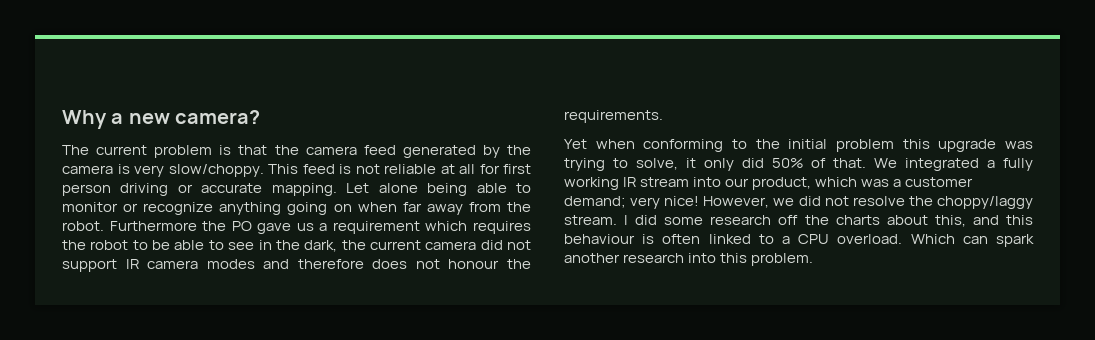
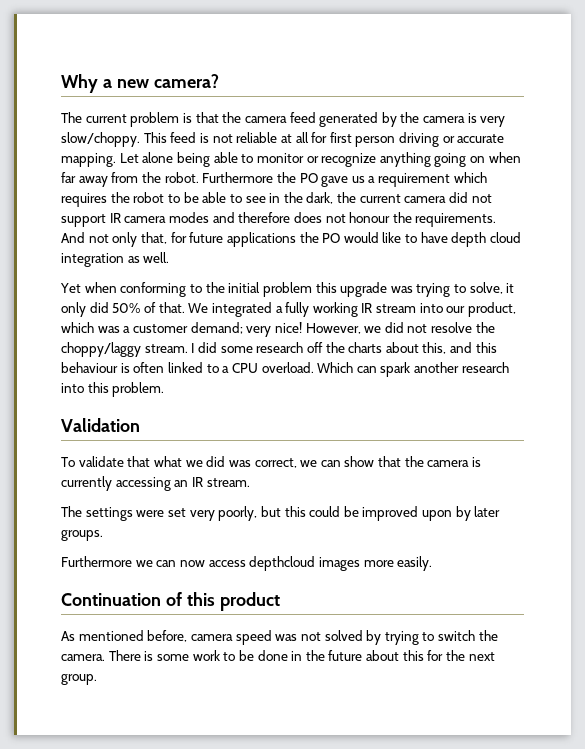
(663, 116) none -> [61,232,522,247] [61,252,170,267] And not only that, for future applications the PO would like to have depth cloud integration as well.
(814, 259) none -> [61,418,140,432] [61,456,482,468] [61,476,250,491] [61,506,501,521] [61,530,103,541] [61,556,433,571] [61,592,280,611] [61,630,498,645] [61,650,495,661] [61,674,97,685] // Validation // To validate that what we did was correct, we can show that the camera is currently accessing an IR stream. // The settings were set very poorly, but this could be improved upon by later groups. // Furthermore we can now access depthcloud images more easily. // Continuation of this product // As mentioned before, camera speed was not solved by trying to switch the camera. There is some work to be done in the future about this for the next group.

